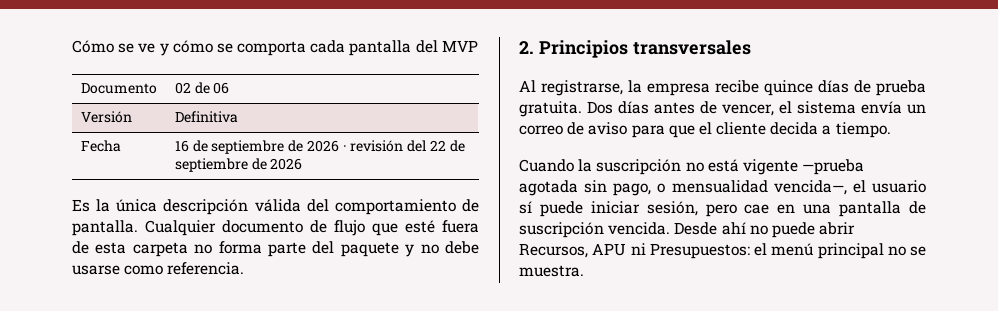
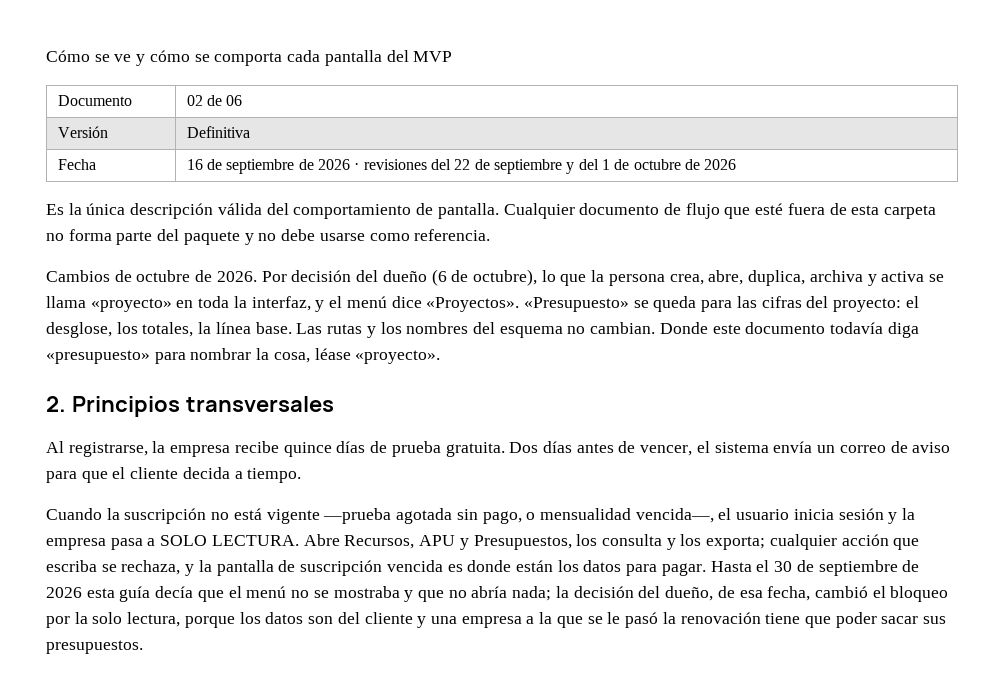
[350,140,404,152] revisión -> [363,159,427,170] revisiones
(248, 165) none -> [566,159,681,174] y del 1 de octubre
(245, 268) none -> [46,269,944,286] [46,296,919,312] [46,322,919,338] [46,348,441,364] // Cambios de octubre de 2026. Por decisión del dueño (6 de octubre), lo que la persona crea, abre, duplica, archiva y activa se llama «proyecto» en toda la interfaz, y el menú dice «Proyectos». «Presupuesto» se queda para las cifras del proyecto: el desglose, los totales, la línea base. Las rutas y los nombres del esquema no cambian. Donde este documento todavía diga «presupuesto» para nombrar la cosa, léase «proyecto».
[519,201,926,217] [519,222,856,238] [519,243,884,259] sí puede iniciar sesión, pero cae en una pantalla de suscripción vencida. Desde ahí no puede abrir Recursos, APU ni Presupuestos: el menú principal -> [793,508,916,524] [46,534,920,550] [46,560,920,576] [46,586,287,602] inicia sesión y la empresa pasa a SOLO LECTURA. Abre Recursos, APU y Presupuestos, los consulta y los exporta; cualquier acción que escriba se rechaza, y la pantalla de suscripción vencida es donde están los datos para pagar. Hasta el 30 de septiembre de 2026 esta guía decía que el menú
[519,265,584,277] muestra. -> [333,586,949,602] [46,612,947,628] [46,640,143,654] mostraba y que no abría nada; la decisión del dueño, de esa fecha, cambió el bloqueo por la solo lectura, porque los datos son del cliente y una empresa a la que se le pasó la renovación tiene que poder sacar sus presupuestos.

